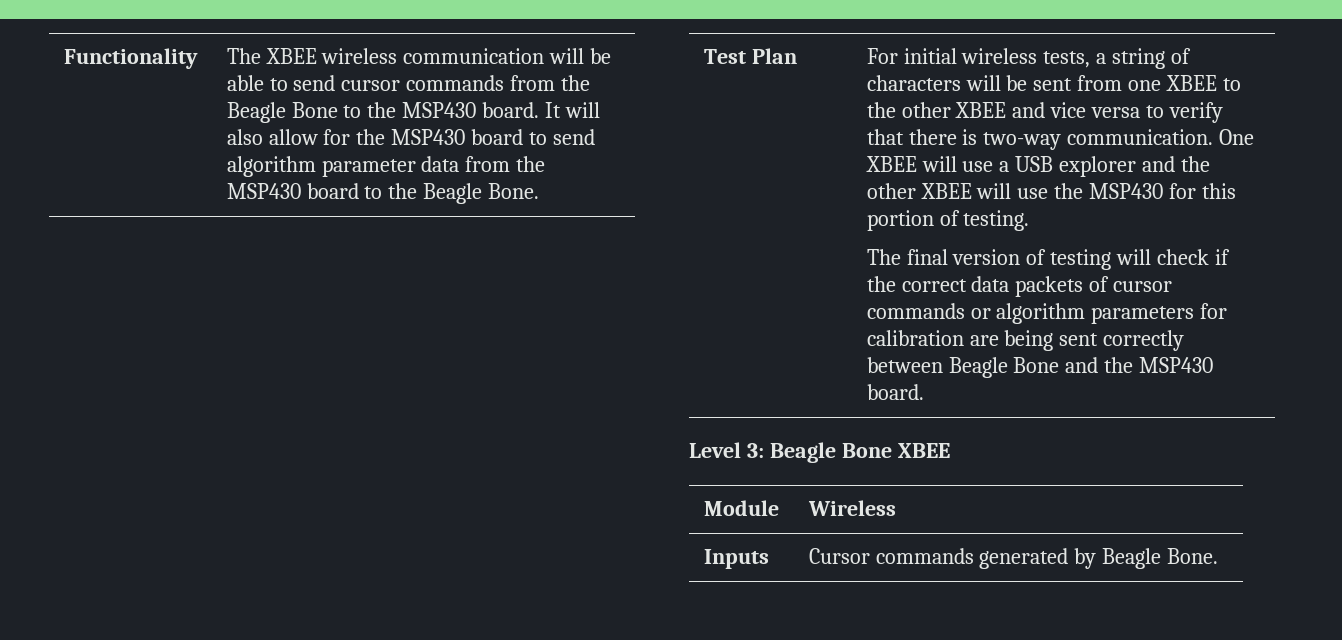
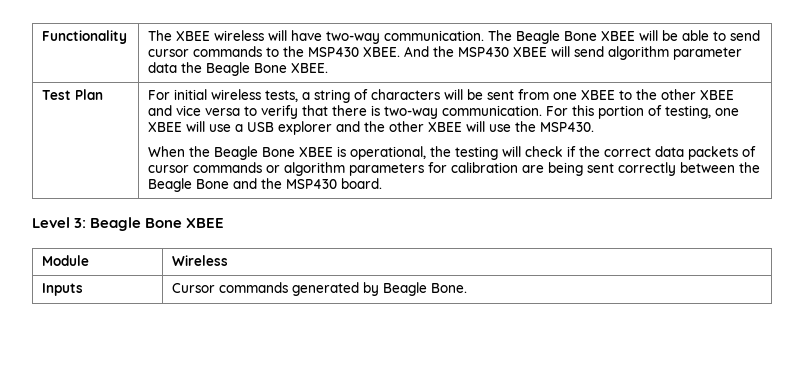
[403,48,545,64] communication -> [268,30,636,44] will have two-way communication. The Beagle Bone XBEE
[510,75,591,91] [226,102,601,123] [226,129,596,145] [226,156,546,177] [226,183,540,204] from the Beagle Bone to the MSP430 board. It will also allow for the MSP430 board to send algorithm parameter data from the MSP430 board to the Beagle Bone. -> [266,46,743,60] [148,62,329,76] to the MSP430 XBEE. And the MSP430 XBEE will send algorithm parameter data the Beagle Bone XBEE.
[1219,129,1255,145] One -> [546,105,740,119] For this portion of testing, one
[1089,183,1237,199] [866,210,1030,231] [866,249,1047,265] MSP430 for this portion of testing. // The final version of -> [540,122,595,132] [148,146,452,160] MSP430. // When the Beagle Bone XBEE is operational, the
(943, 365) none -> [739,162,761,173] the

